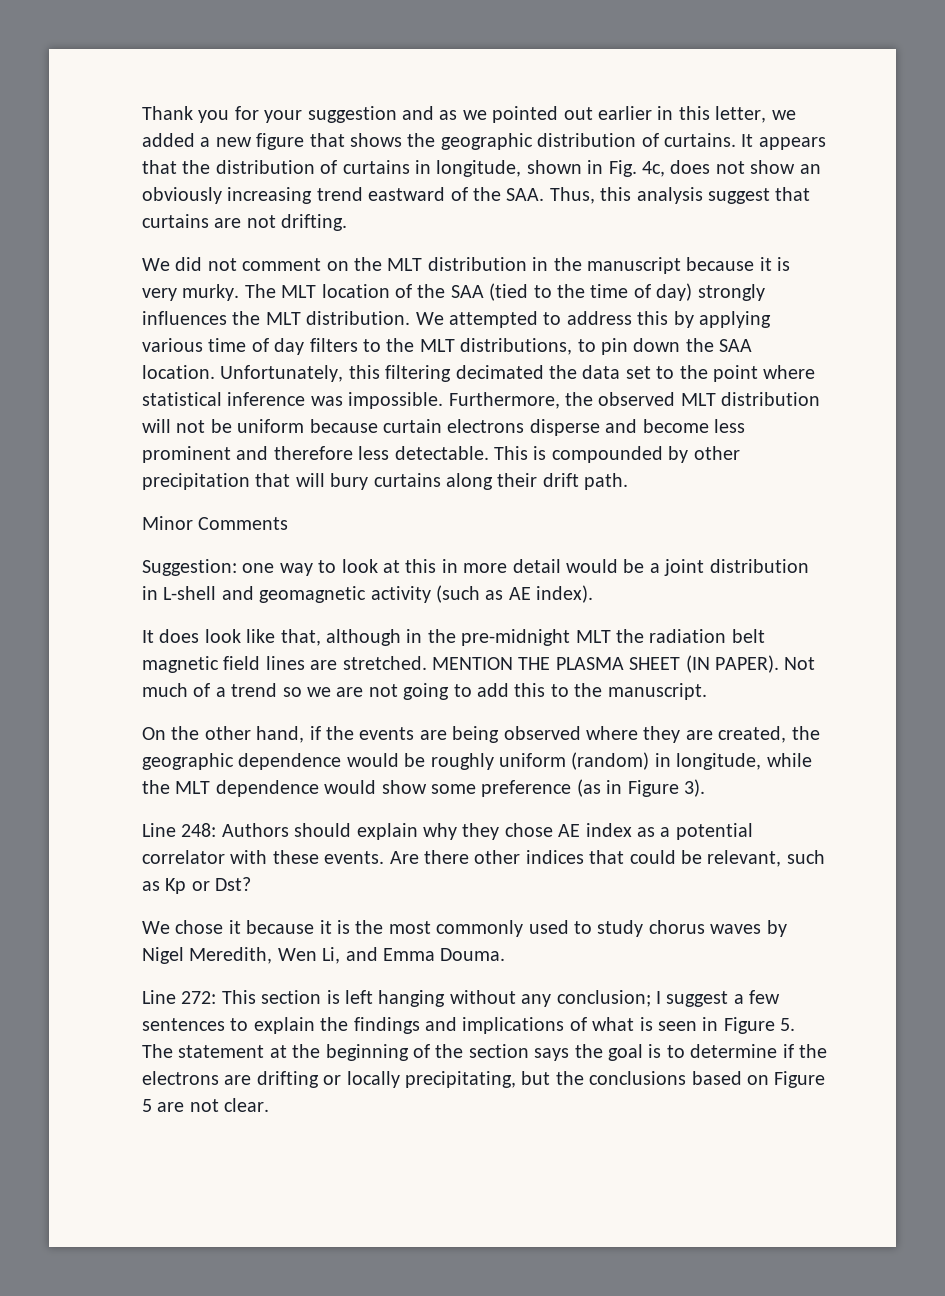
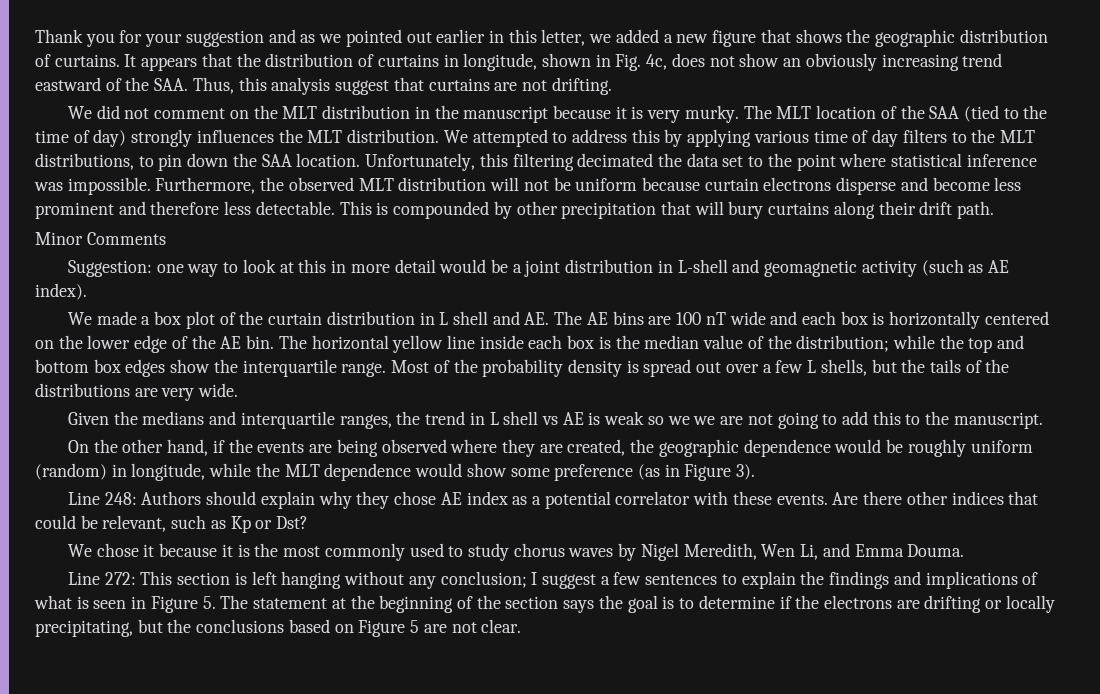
[142,629,765,646] [142,655,816,673] [142,683,278,697] It does look like that, although in the pre-midnight MLT the radiation belt magnetic field lines are stretched. MENTION THE PLASMA SHEET (IN PAPER). Not much of a trend -> [68,311,1049,329] [35,335,1025,353] [35,359,1010,377] [35,383,239,401] [68,411,645,429] We made a box plot of the curtain distribution in L shell and AE. The AE bins are 100 nT wide and each box is horizontally centered on the lower edge of the AE bin. The horizontal yellow line inside each box is the median value of the distribution; while the top and bottom box edges show the interquartile range. Most of the probability density is spread out over a few L shells, but the tails of the distributions are very wide. // Given the medians and interquartile ranges, the trend in L shell vs AE is weak
(331, 692) none -> [693,416,716,425] we

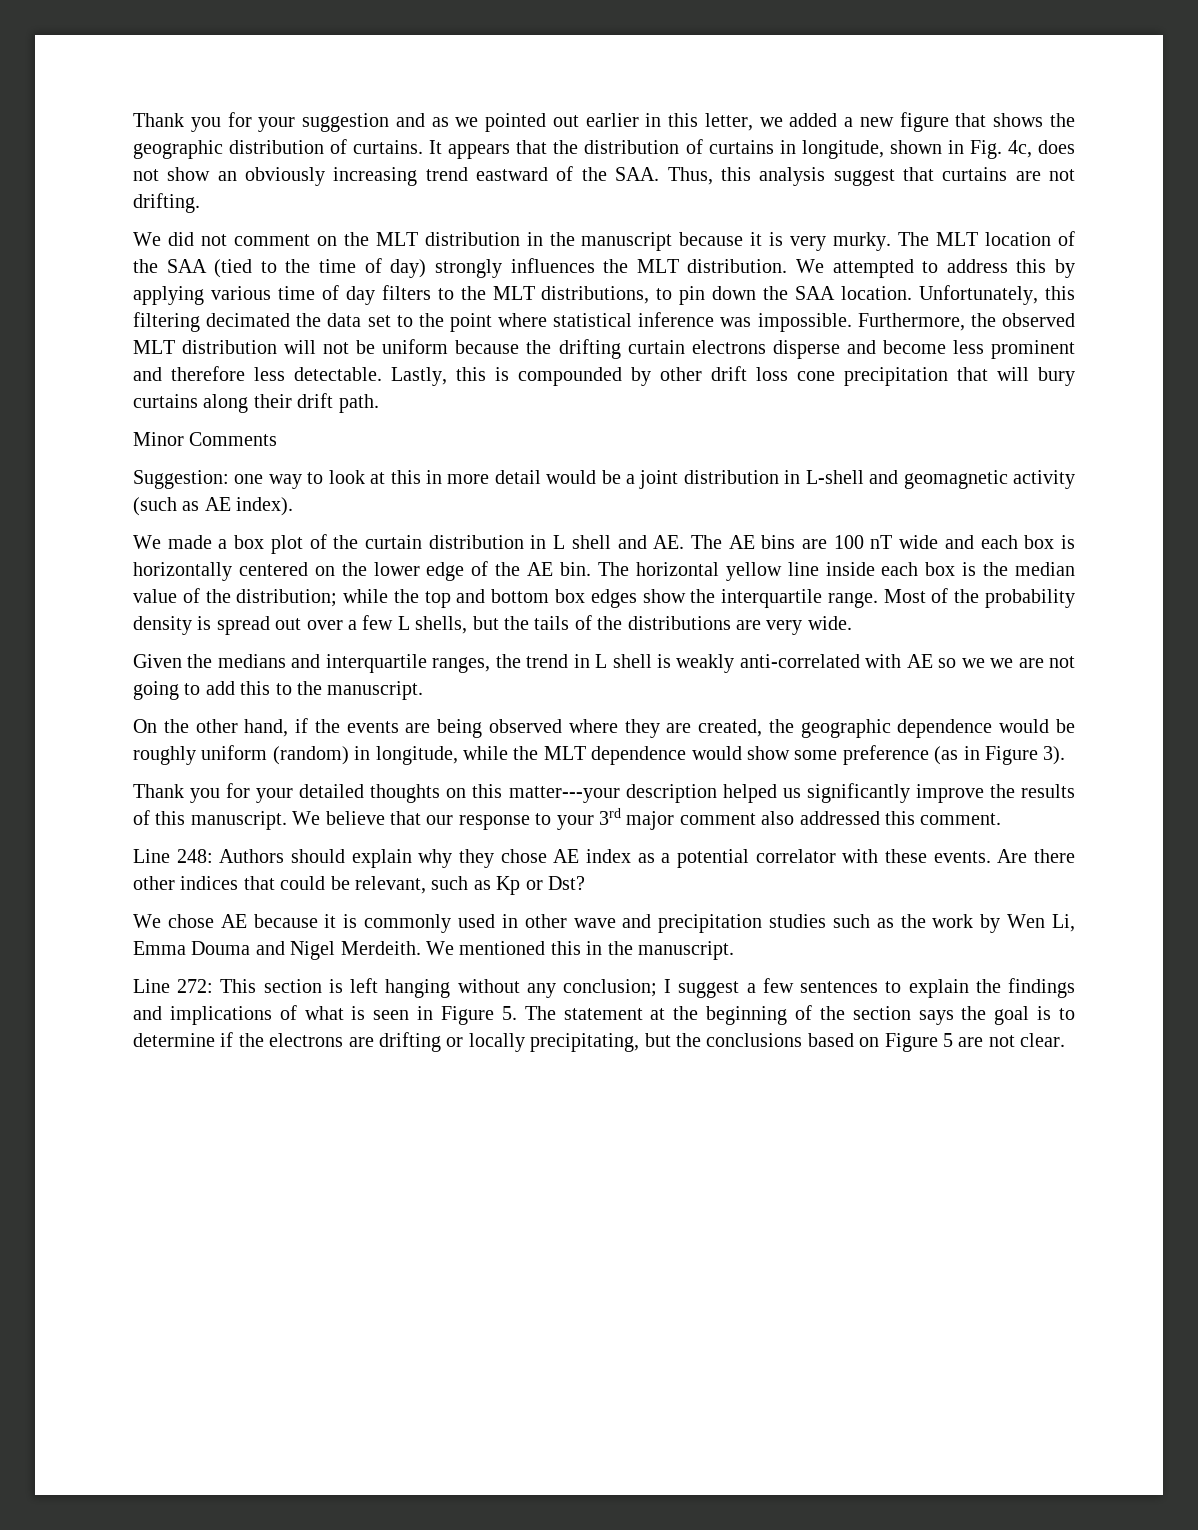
(700, 184) none -> [526,339,621,359] the drifting
[339,201,372,215] This -> [391,367,486,386] Lastly, this
(558, 208) none -> [711,366,835,381] drift loss cone
[542,411,645,425] vs AE is weak -> [656,654,933,673] is weakly anti-correlated with AE
(756, 472) none -> [133,783,1076,803] [133,808,1002,830] // Thank you for your detailed thoughts on this matter---your description helped us significantly improve the results of this manuscript. We believe that our response to your 3rd major comment also addressed this comment.
[143,543,965,561] it because it is the most commonly used to study chorus waves by Nigel Meredith, Wen Li, and Emma Douma. -> [220,914,1076,933] [133,941,734,960] AE because it is commonly used in other wave and precipitation studies such as the work by Wen Li, Emma Douma and Nigel Merdeith. We mentioned this in the manuscript.

